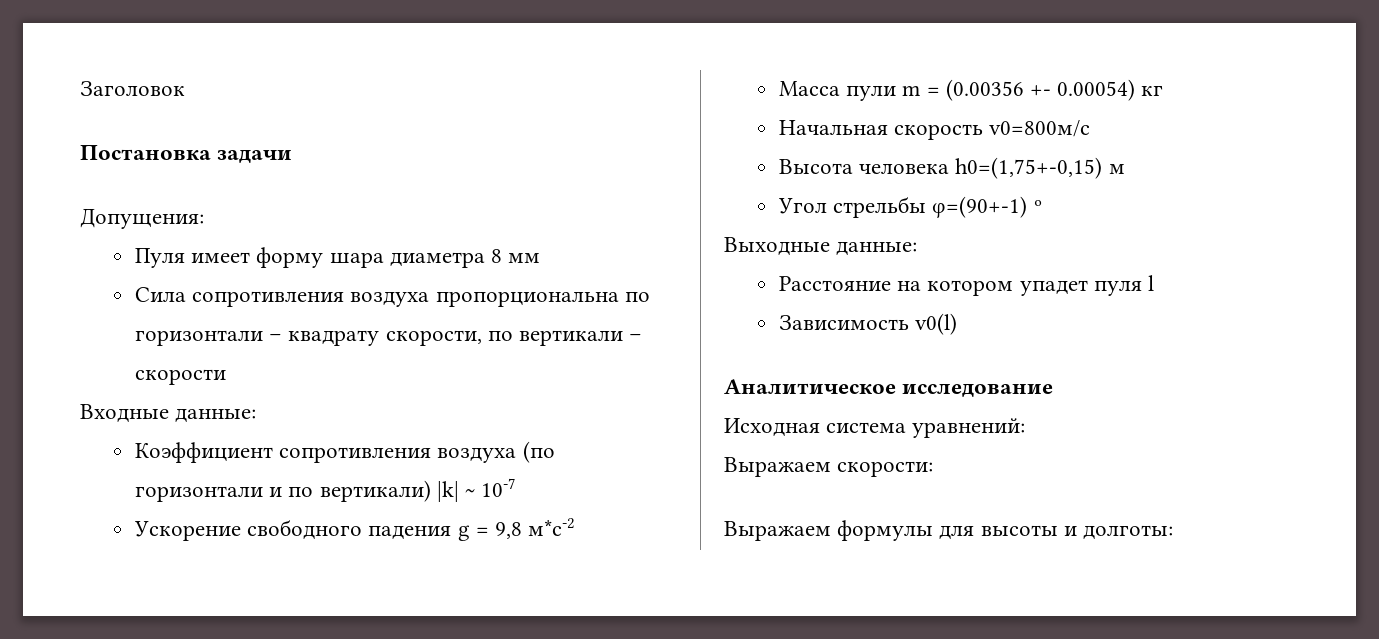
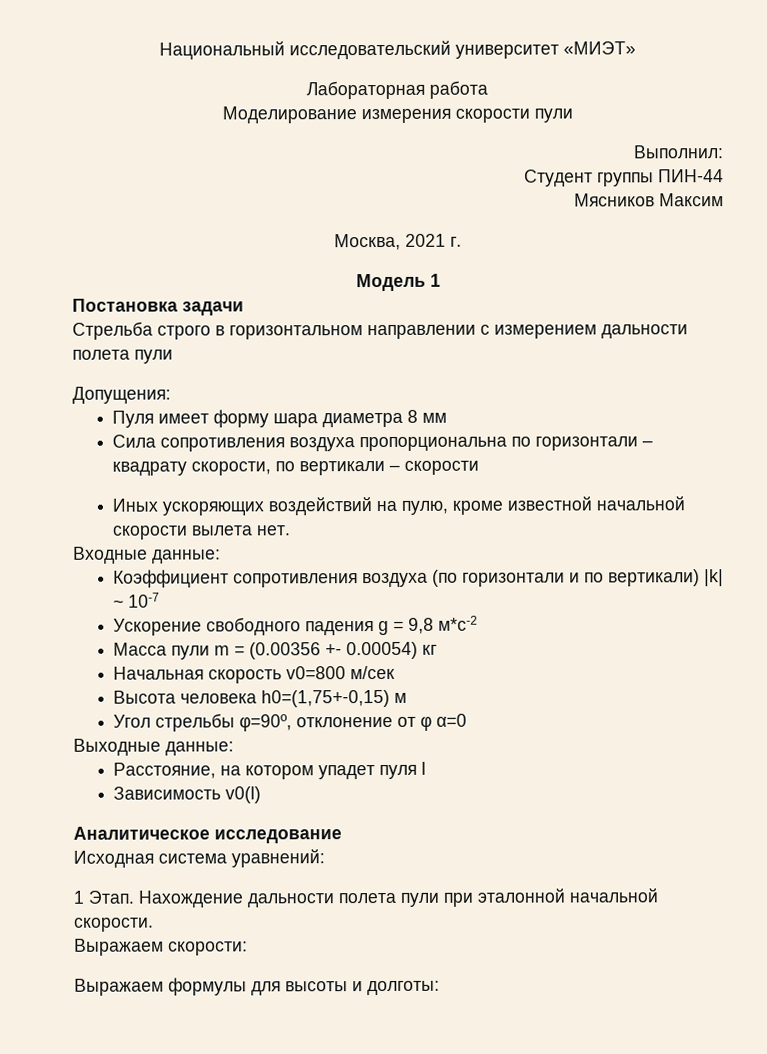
[80,81,185,96] [80,145,293,164] Заголовок // Постановка задачи -> [158,40,636,60] [306,80,488,100] [221,106,573,124] [634,145,724,159] [524,169,724,187] [574,193,724,207] [334,233,462,251] [355,273,441,292] [72,298,244,316] [72,321,688,340] [72,349,173,364] Национальный исследовательский университет «МИЭТ» // Лабораторная работа // Моделирование измерения скорости пули // Выполнил: // Студент группы ПИН-44 // Мясников Максим // Москва, 2021 г. // Модель 1 // Постановка задачи // Стрельба строго в горизонтальном направлении с измерением дальности полета пули
(226, 377) none -> [112,496,686,516] [112,525,292,540] // Иных ускоряющих воздействий на пулю, кроме известной начальной скорости вылета нет.
[989,120,1091,137] v0=800м/с -> [286,665,396,680] v0=800 м/сек
[932,196,1042,218] φ=(90+-1) º -> [239,713,468,732] φ=90º, отклонение от φ α=0
[778,276,891,291] Расстояние -> [113,762,217,779] Расстояние,
(1026, 428) none -> [73,888,658,908] [74,917,154,932] // 1 Этап. Нахождение дальности полета пули при эталонной начальной скорости.

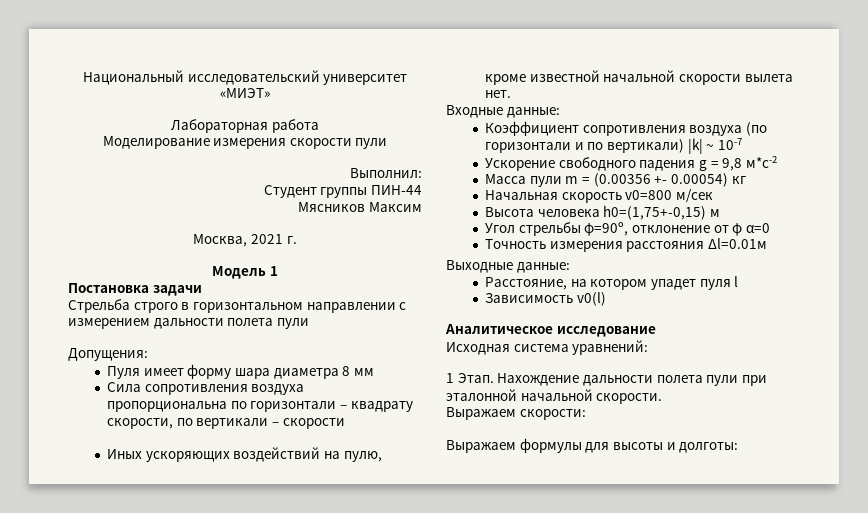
(468, 720) none -> [485,238,768,252] // Точность измерения расстояния Δl=0.01м

